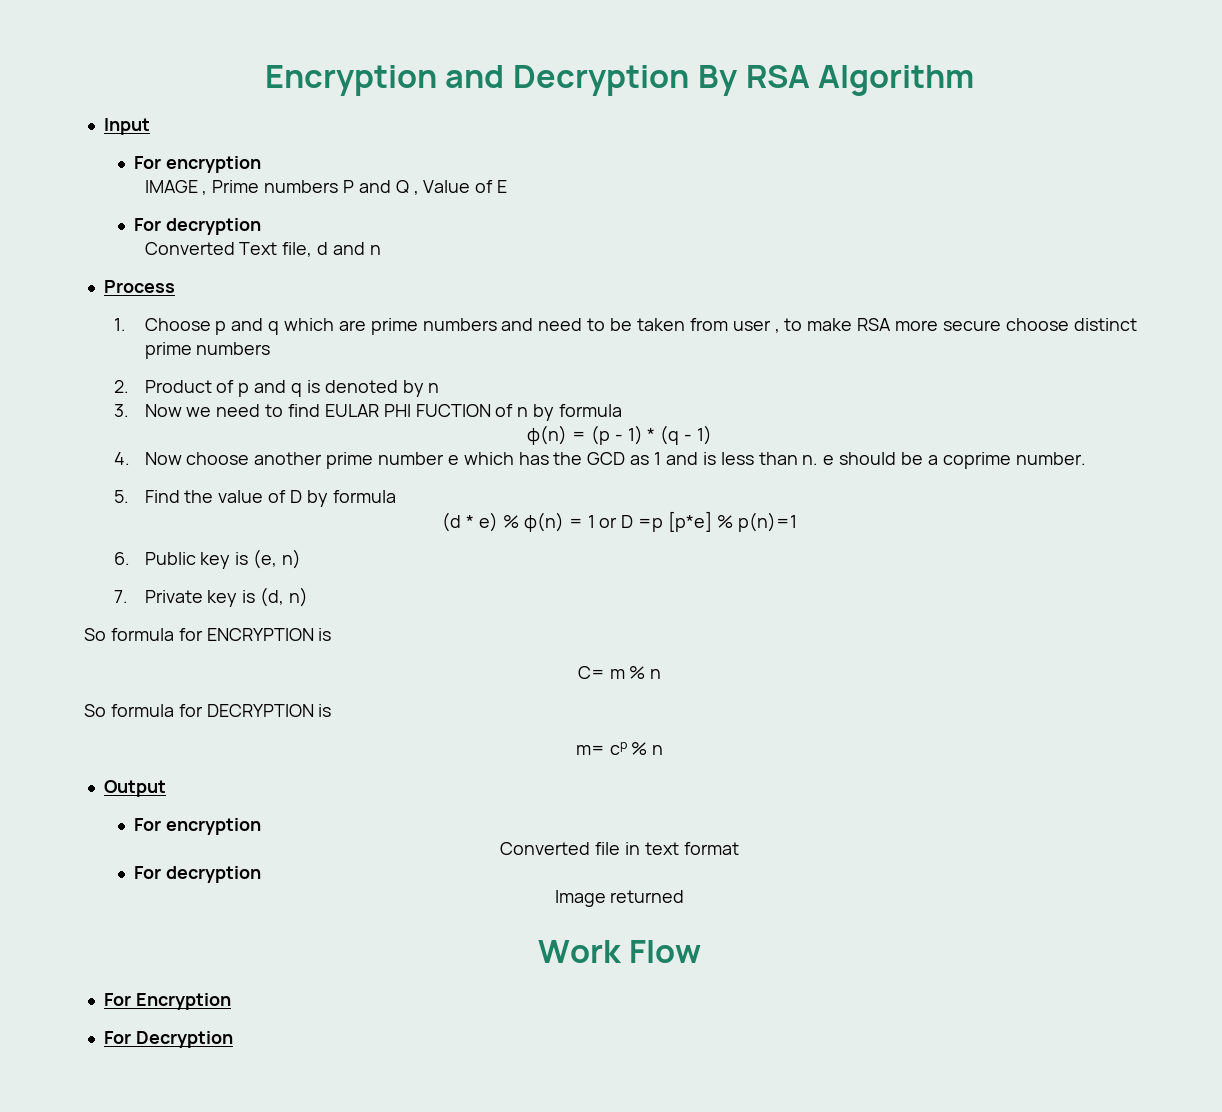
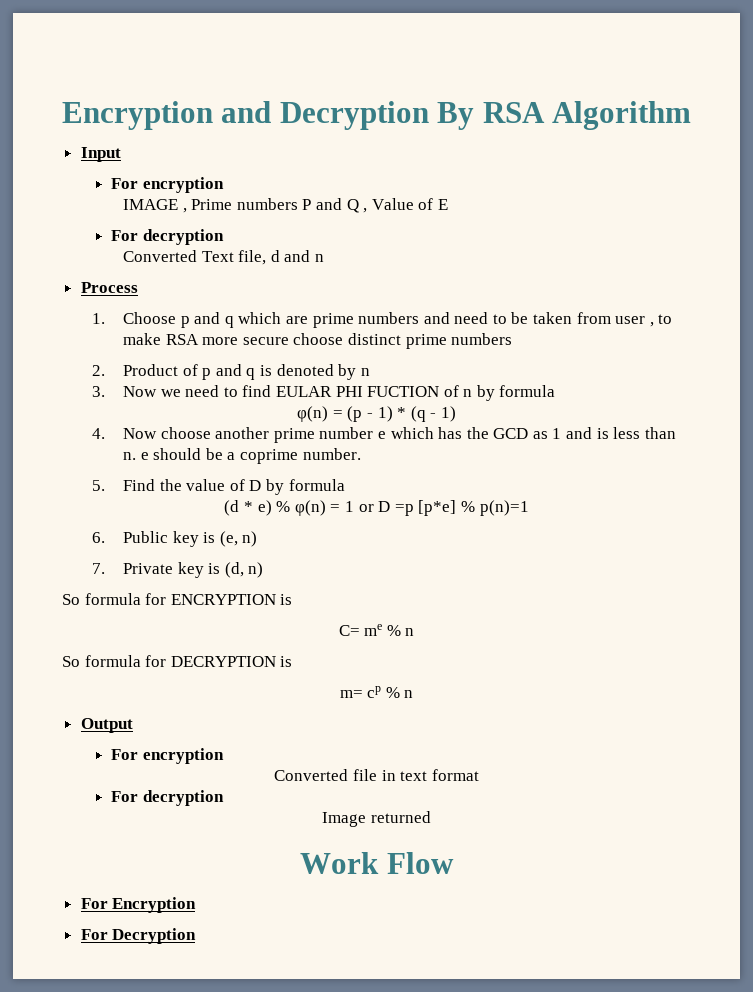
[609,669,625,679] m -> [364,624,383,636] me

